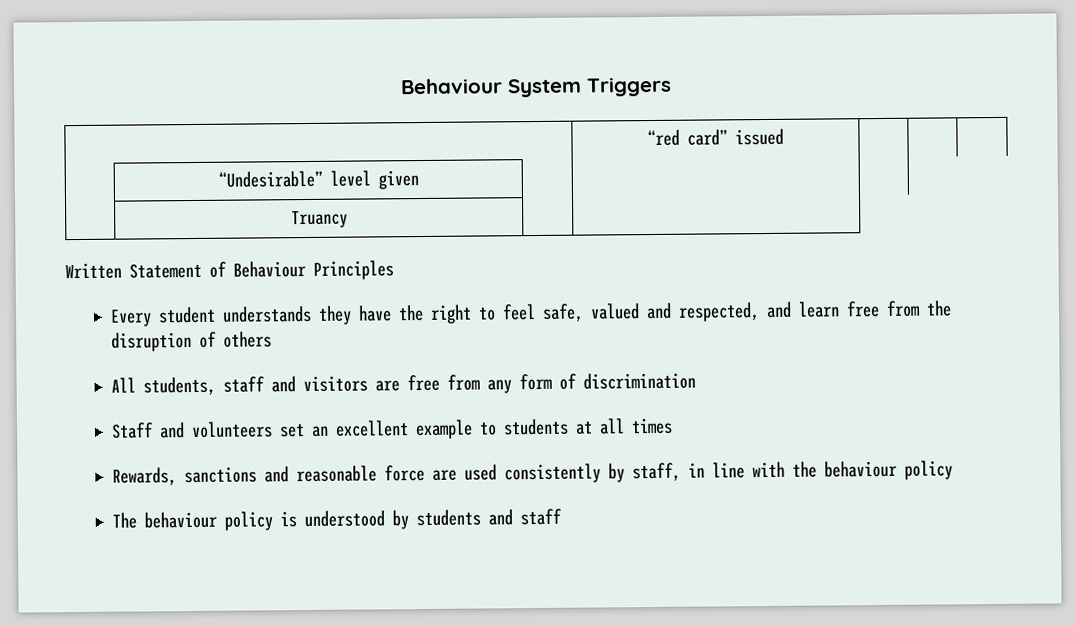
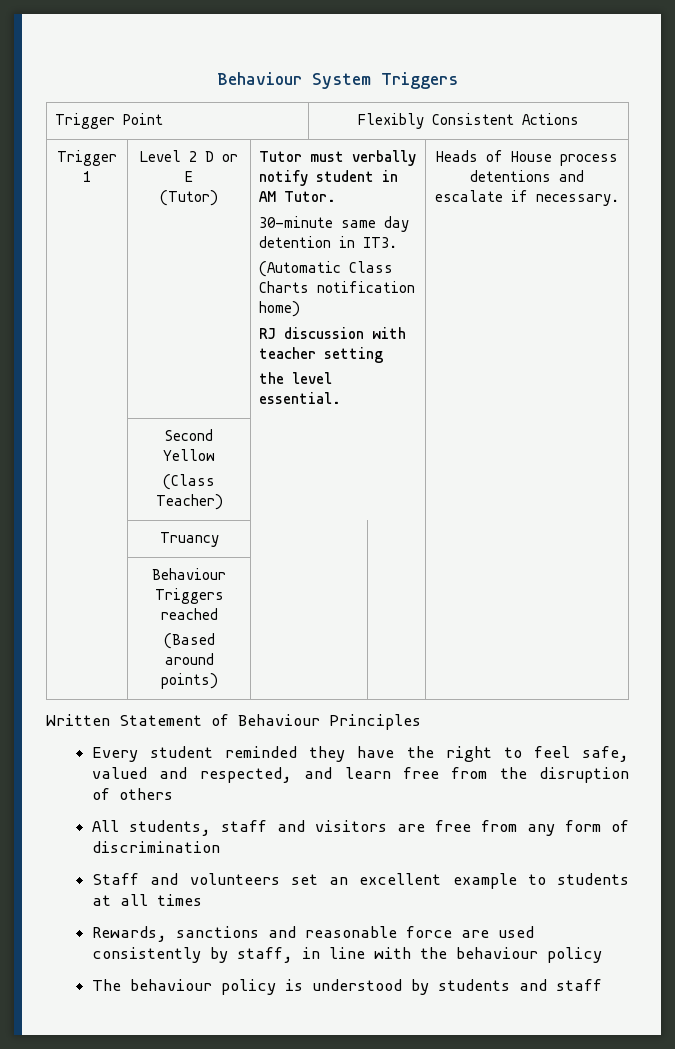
[647,128,784,147] [217,170,419,190] [290,210,348,229] | “red card” issued | | | // | “Undesirable” level given | | | // | Truancy -> [54,113,163,129] [358,113,579,129] [57,150,117,166] [83,171,91,182] [140,150,238,162] [185,171,193,182] [160,190,218,206] [258,150,416,166] [258,170,398,186] [258,191,336,202] [258,216,409,232] [258,236,397,248] [258,261,393,277] [258,281,415,293] [258,301,300,317] [258,327,406,339] [258,347,383,363] [258,372,332,384] [258,392,341,404] [436,150,618,166] [470,170,584,182] [435,190,619,206] [165,429,213,441] [163,449,215,461] [163,474,215,490] [155,494,223,510] [159,532,219,547] [152,568,226,580] [154,588,224,604] [160,608,218,620] [163,633,215,649] [164,653,214,665] [160,673,218,689] Trigger Point | Flexibly Consistent Actions // Trigger 1 | Level 2 D or E // (Tutor) | Tutor must verbally notify student in AM Tutor. // 30-minute same day detention in IT3. // (Automatic Class Charts notification home) // RJ discussion with teacher setting // the level essential. | Heads of House process detentions and escalate if necessary. // | Second Yellow // (Class Teacher) | | // | Truancy | | | // | Behaviour Triggers reached // (Based around points) |
[222,305,313,323] understands -> [225,746,298,758] reminded

